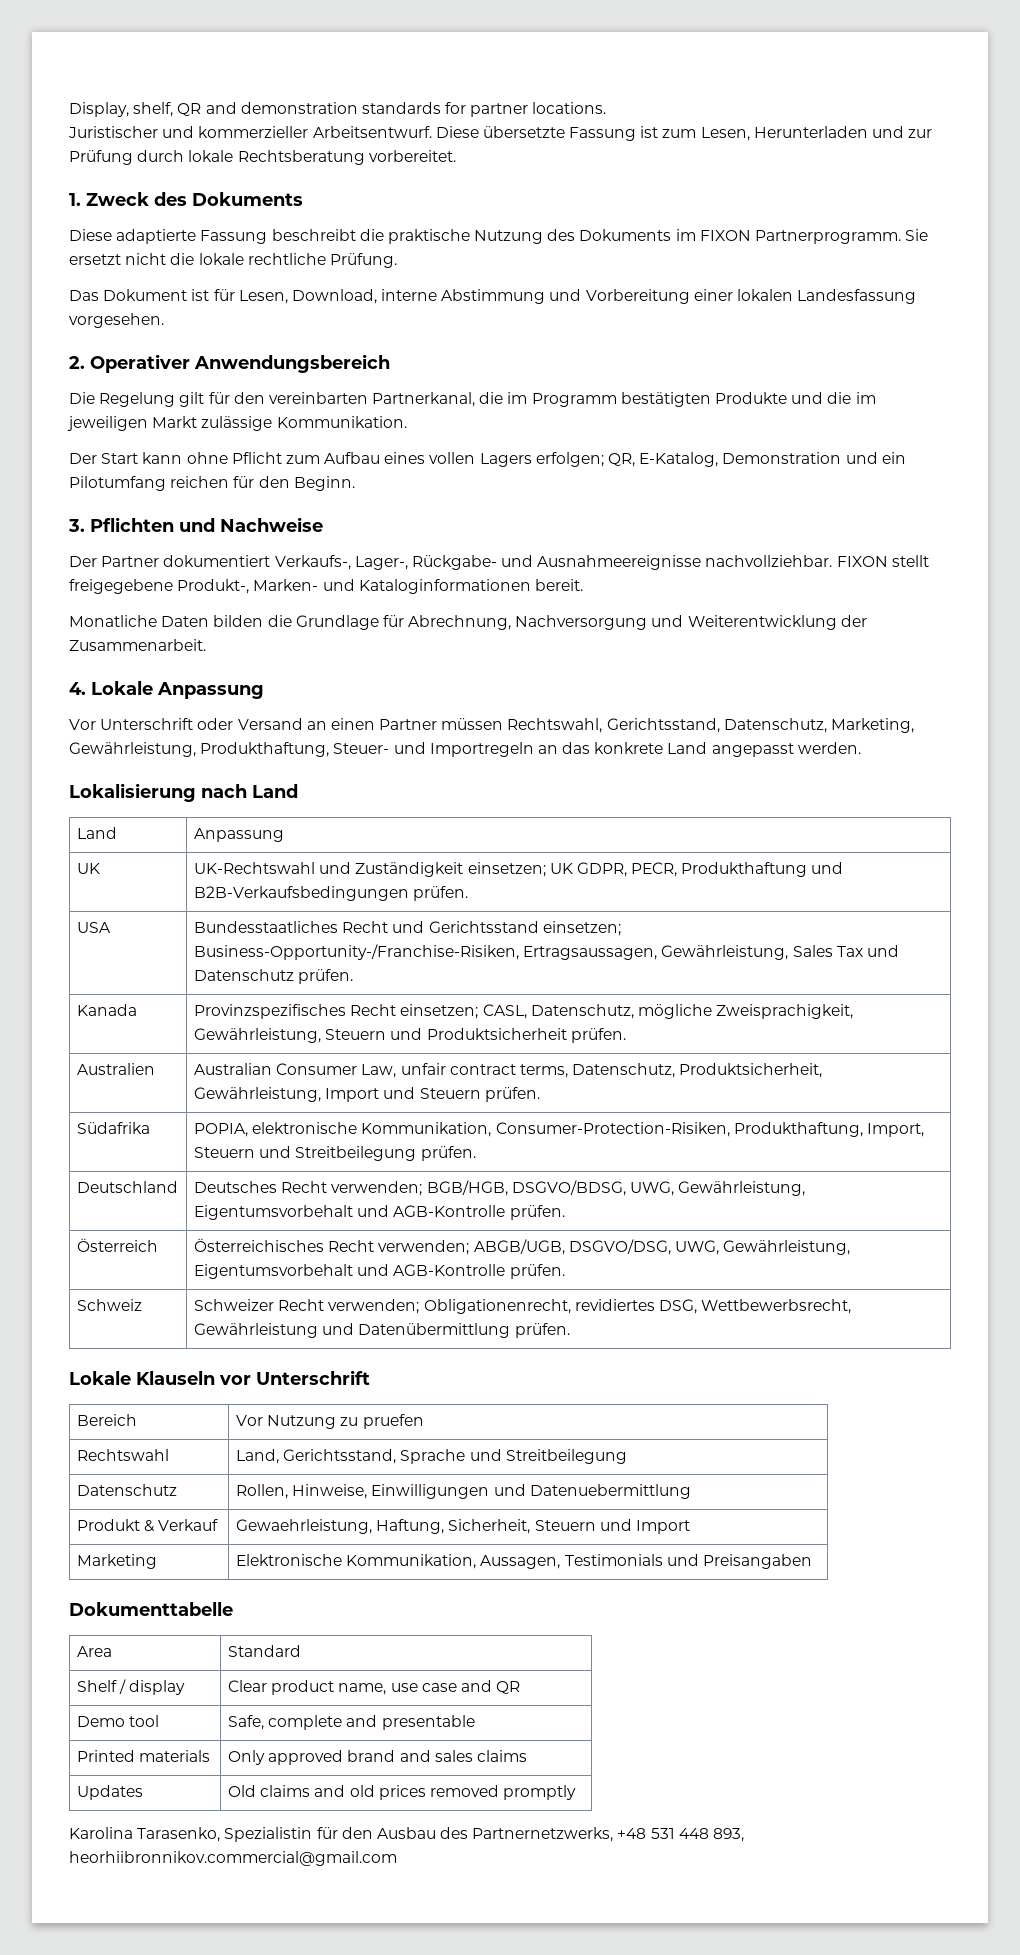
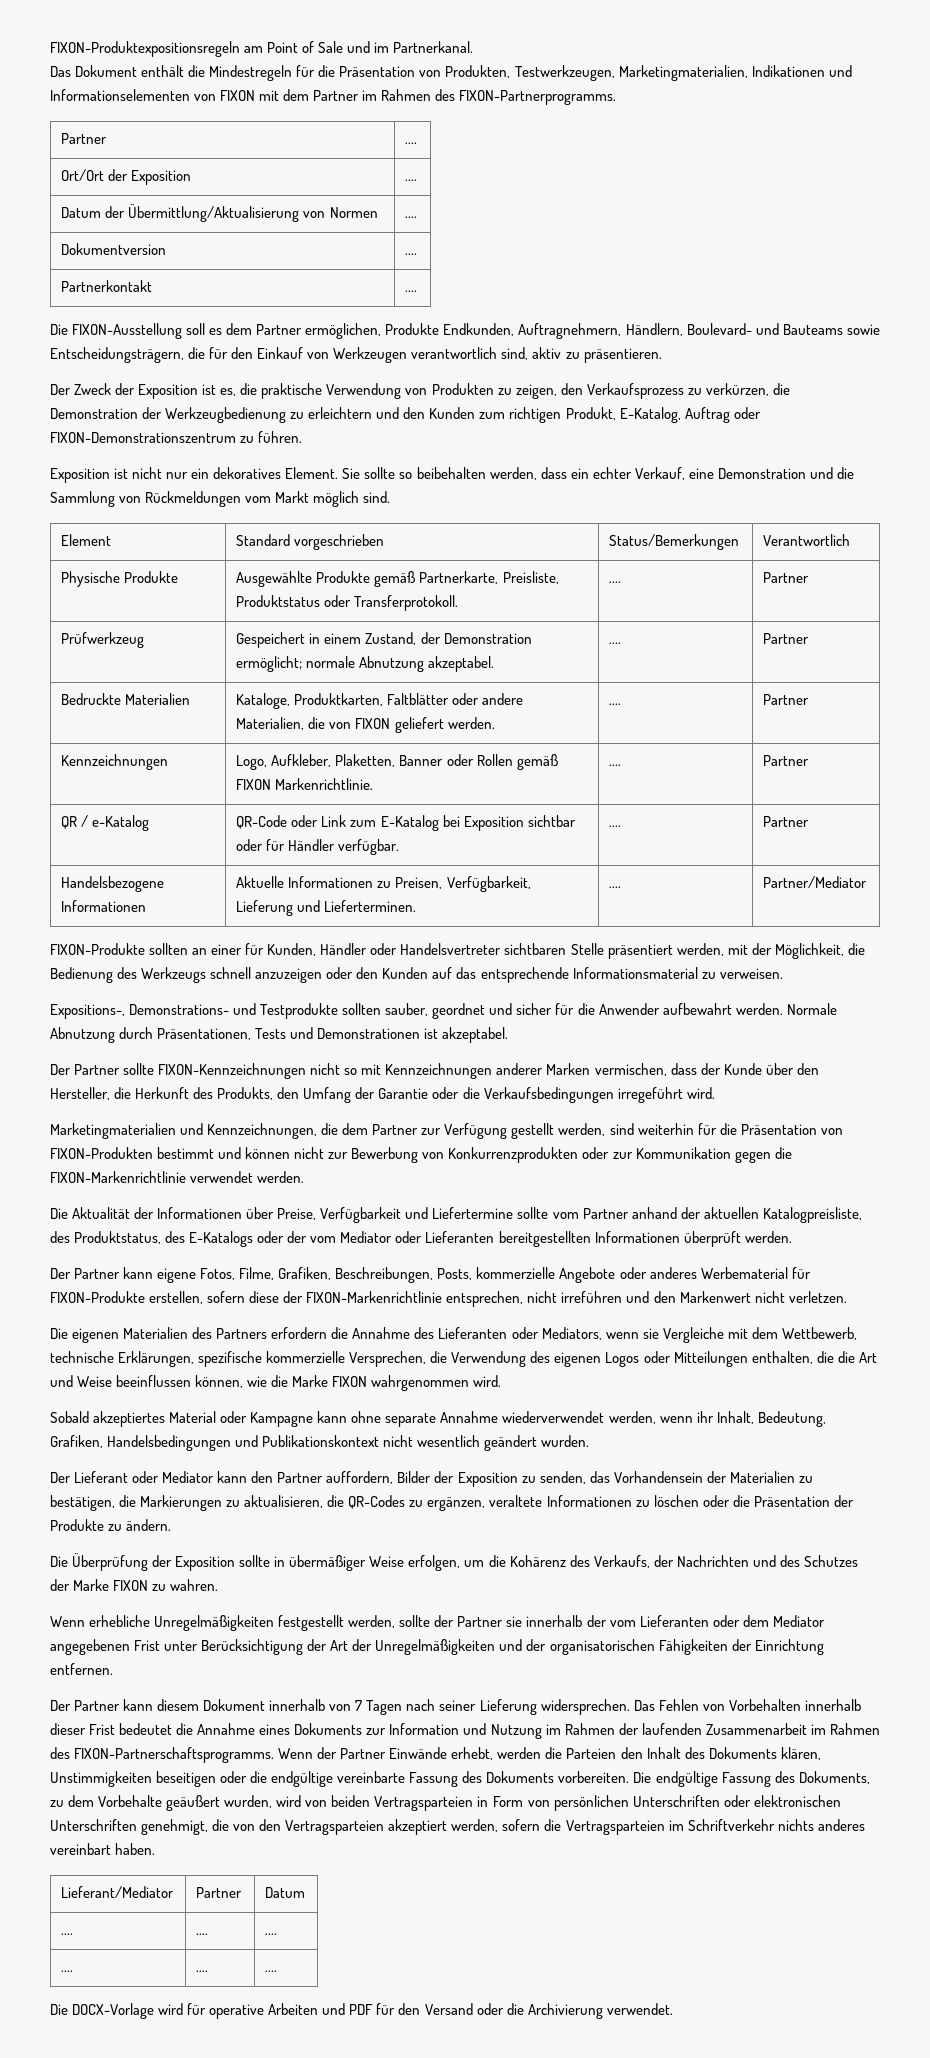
[69,102,607,117] [68,126,933,141] [69,150,456,165] [69,192,303,206] [69,229,929,244] [69,253,397,268] [69,289,917,304] [69,313,164,328] [69,354,390,373] [69,392,876,407] [67,416,407,431] [69,452,906,467] [69,476,355,491] [68,517,323,532] [69,555,929,570] [69,579,583,594] [69,615,867,630] [69,639,206,651] [69,681,264,699] [69,718,915,733] [69,742,861,757] [69,783,298,802] [76,827,117,839] [193,828,284,842] [76,863,100,874] [193,862,844,877] [193,886,469,901] [76,922,111,933] [193,921,621,936] [193,944,899,960] [193,969,354,984] [76,1004,137,1016] [193,1004,854,1019] [193,1028,626,1043] [76,1063,155,1075] [193,1063,823,1078] [193,1087,540,1102] [76,1122,150,1134] [193,1122,924,1137] [193,1146,476,1161] [76,1181,178,1193] [193,1180,806,1196] [193,1205,565,1220] [76,1238,158,1252] [193,1238,851,1255] [193,1264,565,1279] [76,1299,142,1311] [193,1299,852,1314] [193,1323,570,1338] [69,1370,370,1385] [76,1414,137,1426] [235,1414,424,1429] [76,1449,169,1461] [235,1449,627,1464] [76,1484,177,1496] [235,1484,691,1499] [76,1519,219,1532] [235,1519,690,1534] [76,1554,157,1569] [235,1554,812,1569] [69,1602,233,1616] [76,1646,112,1657] [227,1645,301,1657] [76,1679,186,1695] [227,1680,521,1695] [76,1715,160,1727] [227,1715,475,1730] [76,1750,211,1762] [227,1750,527,1765] [76,1785,143,1800] [227,1785,577,1800] [69,1827,745,1842] [69,1851,397,1866] Display, shelf, QR and demonstration standards for partner locations. // Juristischer und kommerzieller Arbeitsentwurf. Diese übersetzte Fassung ist zum Lesen, Herunterladen und zur Prüfung durch lokale Rechtsberatung vorbereitet. // 1. Zweck des Dokuments // Diese adaptierte Fassung beschreibt die praktische Nutzung des Dokuments im FIXON Partnerprogramm. Sie ersetzt nicht die lokale rechtliche Prüfung. // Das Dokument ist für Lesen, Download, interne Abstimmung und Vorbereitung einer lokalen Landesfassung vorgesehen. // 2. Operativer Anwendungsbereich // Die Regelung gilt für den vereinbarten Partnerkanal, die im Programm bestätigten Produkte und die im jeweiligen Markt zulässige Kommunikation. // Der Start kann ohne Pflicht zum Aufbau eines vollen Lagers erfolgen; QR, E-Katalog, Demonstration und ein Pilotumfang reichen für den Beginn. // 3. Pflichten und Nachweise // Der Partner dokumentiert Verkaufs-, Lager-, Rückgabe- und Ausnahmeereignisse nachvollziehbar. FIXON stellt freigegebene Produkt-, Marken- und Kataloginformationen bereit. // Monatliche Daten bilden die Grundlage für Abrechnung, Nachversorgung und Weiterentwicklung der Zusammenarbeit. // 4. Lokale Anpassung // Vor Unterschrift oder Versand an einen Partner müssen Rechtswahl, Gerichtsstand, Datenschutz, Marketing, Gewährleistung, Produkthaftung, Steuer- und Importregeln an das konkrete Land angepasst werden. // Lokalisierung nach Land // Land | Anpassung // UK | UK-Rechtswahl und Zuständigkeit einsetzen; UK GDPR, PECR, Produkthaftung und B2B-Verkaufsbedingungen prüfen. // USA | Bundesstaatliches Recht und Gerichtsstand einsetzen; Business-Opportunity-/Franchise-Risiken, Ertragsaussagen, Gewährleistung, Sales Tax und Datenschutz prüfen. // Kanada | Provinzspezifisches Recht einsetzen; CASL, Datenschutz, mögliche Zweisprachigkeit, Gewährleistung, Steuern und Produktsicherheit prüfen. // Australien | Australian Consumer Law, unfair contract terms, Datenschutz, Produktsicherheit, Gewährleistung, Import und Steuern prüfen. // Südafrika | POPIA, elektronische Kommunikation, Consumer-Protection-Risiken, Produkthaftung, Import, Steuern und Streitbeilegung prüfen. // Deutschland | Deutsches Recht verwenden; BGB/HGB, DSGVO/BDSG, UWG, Gewährleistung, Eigentumsvorbehalt und AGB-Kontrolle prüfen. // Österreich | Österreichisches Recht verwenden; ABGB/UGB, DSGVO/DSG, UWG, Gewährleistung, Eigentumsvorbehalt und AGB-Kontrolle prüfen. // Schweiz | Schweizer Recht verwenden; Obligationenrecht, revidiertes DSG, Wettbewerbsrecht, Gewährleistung und Datenübermittlung prüfen. // Lokale Klauseln vor Unterschrift // Bereich | Vor Nutzung zu pruefen // Rechtswahl | Land, Gerichtsstand, Sprache und Streitbeilegung // Datenschutz | Rollen, Hinweise, Einwilligungen und Datenuebermittlung // Produkt & Verkauf | Gewaehrleistung, Haftung, Sicherheit, Steuern und Import // Marketing | Elektronische Kommunikation, Aussagen, Testimonials und Preisangaben // Dokumenttabelle // Area | Standard // Shelf / display | Clear product name, use case and QR // Demo tool | Safe, complete and presentable // Printed materials | Only approved brand and sales claims // Updates | Old claims and old prices removed promptly // Karolina Tarasenko, Spezialistin für den Ausbau des Partnernetzwerks, +48 531 448 893, heorhiibronnikov.commercial@gmail.com -> [50,41,474,57] [50,65,852,81] [50,89,617,105] [61,133,108,144] [405,142,418,144] [61,169,192,185] [405,179,418,181] [61,204,378,222] [405,216,418,218] [61,243,167,255] [405,253,418,255] [61,280,153,292] [405,290,418,292] [50,323,880,339] [50,347,662,363] [50,383,790,399] [50,407,761,423] [50,431,303,443] [50,467,854,483] [50,491,391,507] [61,534,112,546] [236,534,385,550] [609,534,740,550] [763,534,851,546] [61,571,179,587] [236,571,559,587] [236,595,459,611] [609,581,622,583] [763,572,810,583] [61,632,145,648] [236,632,532,648] [236,656,495,672] [609,642,622,644] [763,633,810,644] [61,693,191,705] [236,693,524,709] [236,717,495,733] [609,703,622,705] [763,694,810,705] [61,754,169,770] [236,754,558,770] [236,778,374,790] [609,764,622,766] [763,755,810,766] [61,815,150,831] [236,815,576,831] [236,839,400,855] [609,825,622,827] [763,816,810,827] [61,876,165,892] [61,900,147,912] [236,876,531,892] [236,900,417,916] [609,886,622,888] [763,876,868,888] [50,943,865,959] [50,967,783,983] [50,1003,837,1019] [50,1027,509,1043] [50,1063,819,1079] [50,1087,715,1103] [50,1123,843,1139] [50,1147,792,1163] [50,1171,305,1183] [50,1207,862,1223] [50,1231,792,1247] [50,1267,811,1283] [50,1291,847,1307] [50,1327,857,1343] [50,1351,877,1367] [50,1375,502,1391] [50,1411,826,1427] [50,1435,590,1451] [50,1471,813,1487] [50,1495,854,1511] [50,1519,172,1531] [50,1553,858,1571] [50,1579,219,1591] [50,1615,825,1631] [50,1639,824,1655] [50,1663,113,1675] [50,1699,861,1715] [50,1723,880,1739] [50,1747,821,1763] [50,1771,870,1787] [50,1795,841,1811] [50,1819,865,1835] [50,1843,156,1855] [61,1886,175,1898] [196,1887,243,1898] [265,1887,306,1898] [61,1933,74,1935] [196,1933,209,1935] [265,1933,278,1935] [61,1970,74,1972] [196,1970,209,1972] [265,1970,278,1972] [50,2003,673,2019] FIXON-Produktexpositionsregeln am Point of Sale und im Partnerkanal. // Das Dokument enthält die Mindestregeln für die Präsentation von Produkten, Testwerkzeugen, Marketingmaterialien, Indikationen und Informationselementen von FIXON mit dem Partner im Rahmen des FIXON-Partnerprogramms. // Partner | .... // Ort/Ort der Exposition | .... // Datum der Übermittlung/Aktualisierung von Normen | .... // Dokumentversion | .... // Partnerkontakt | .... // Die FIXON-Ausstellung soll es dem Partner ermöglichen, Produkte Endkunden, Auftragnehmern, Händlern, Boulevard- und Bauteams sowie Entscheidungsträgern, die für den Einkauf von Werkzeugen verantwortlich sind, aktiv zu präsentieren. // Der Zweck der Exposition ist es, die praktische Verwendung von Produkten zu zeigen, den Verkaufsprozess zu verkürzen, die Demonstration der Werkzeugbedienung zu erleichtern und den Kunden zum richtigen Produkt, E-Katalog, Auftrag oder FIXON-Demonstrationszentrum zu führen. // Exposition ist nicht nur ein dekoratives Element. Sie sollte so beibehalten werden, dass ein echter Verkauf, eine Demonstration und die Sammlung von Rückmeldungen vom Markt möglich sind. // Element | Standard vorgeschrieben | Status/Bemerkungen | Verantwortlich // Physische Produkte | Ausgewählte Produkte gemäß Partnerkarte, Preisliste, Produktstatus oder Transferprotokoll. | .... | Partner // Prüfwerkzeug | Gespeichert in einem Zustand, der Demonstration ermöglicht; normale Abnutzung akzeptabel. | .... | Partner // Bedruckte Materialien | Kataloge, Produktkarten, Faltblätter oder andere Materialien, die von FIXON geliefert werden. | .... | Partner // Kennzeichnungen | Logo, Aufkleber, Plaketten, Banner oder Rollen gemäß FIXON Markenrichtlinie. | .... | Partner // QR / e-Katalog | QR-Code oder Link zum E-Katalog bei Exposition sichtbar oder für Händler verfügbar. | .... | Partner // Handelsbezogene Informationen | Aktuelle Informationen zu Preisen, Verfügbarkeit, Lieferung und Lieferterminen. | .... | Partner/Mediator // FIXON-Produkte sollten an einer für Kunden, Händler oder Handelsvertreter sichtbaren Stelle präsentiert werden, mit der Möglichkeit, die Bedienung des Werkzeugs schnell anzuzeigen oder den Kunden auf das entsprechende Informationsmaterial zu verweisen. // Expositions-, Demonstrations- und Testprodukte sollten sauber, geordnet und sicher für die Anwender aufbewahrt werden. Normale Abnutzung durch Präsentationen, Tests und Demonstrationen ist akzeptabel. // Der Partner sollte FIXON-Kennzeichnungen nicht so mit Kennzeichnungen anderer Marken vermischen, dass der Kunde über den Hersteller, die Herkunft des Produkts, den Umfang der Garantie oder die Verkaufsbedingungen irregeführt wird. // Marketingmaterialien und Kennzeichnungen, die dem Partner zur Verfügung gestellt werden, sind weiterhin für die Präsentation von FIXON-Produkten bestimmt und können nicht zur Bewerbung von Konkurrenzprodukten oder zur Kommunikation gegen die FIXON-Markenrichtlinie verwendet werden. // Die Aktualität der Informationen über Preise, Verfügbarkeit und Liefertermine sollte vom Partner anhand der aktuellen Katalogpreisliste, des Produktstatus, des E-Katalogs oder der vom Mediator oder Lieferanten bereitgestellten Informationen überprüft werden. // Der Partner kann eigene Fotos, Filme, Grafiken, Beschreibungen, Posts, kommerzielle Angebote oder anderes Werbematerial für FIXON-Produkte erstellen, sofern diese der FIXON-Markenrichtlinie entsprechen, nicht irreführen und den Markenwert nicht verletzen. // Die eigenen Materialien des Partners erfordern die Annahme des Lieferanten oder Mediators, wenn sie Vergleiche mit dem Wettbewerb, technische Erklärungen, spezifische kommerzielle Versprechen, die Verwendung des eigenen Logos oder Mitteilungen enthalten, die die Art und Weise beeinflussen können, wie die Marke FIXON wahrgenommen wird. // Sobald akzeptiertes Material oder Kampagne kann ohne separate Annahme wiederverwendet werden, wenn ihr Inhalt, Bedeutung, Grafiken, Handelsbedingungen und Publikationskontext nicht wesentlich geändert wurden. // Der Lieferant oder Mediator kann den Partner auffordern, Bilder der Exposition zu senden, das Vorhandensein der Materialien zu bestätigen, die Markierungen zu aktualisieren, die QR-Codes zu ergänzen, veraltete Informationen zu löschen oder die Präsentation der Produkte zu ändern. // Die Überprüfung der Exposition sollte in übermäßiger Weise erfolgen, um die Kohärenz des Verkaufs, der Nachrichten und des Schutzes der Marke FIXON zu wahren. // Wenn erhebliche Unregelmäßigkeiten festgestellt werden, sollte der Partner sie innerhalb der vom Lieferanten oder dem Mediator angegebenen Frist unter Berücksichtigung der Art der Unregelmäßigkeiten und der organisatorischen Fähigkeiten der Einrichtung entfernen. // Der Partner kann diesem Dokument innerhalb von 7 Tagen nach seiner Lieferung widersprechen. Das Fehlen von Vorbehalten innerhalb dieser Frist bedeutet die Annahme eines Dokuments zur Information und Nutzung im Rahmen der laufenden Zusammenarbeit im Rahmen des FIXON-Partnerschaftsprogramms. Wenn der Partner Einwände erhebt, werden die Parteien den Inhalt des Dokuments klären, Unstimmigkeiten beseitigen oder die endgültige vereinbarte Fassung des Dokuments vorbereiten. Die endgültige Fassung des Dokuments, zu dem Vorbehalte geäußert wurden, wird von beiden Vertragsparteien in Form von persönlichen Unterschriften oder elektronischen Unterschriften genehmigt, die von den Vertragsparteien akzeptiert werden, sofern die Vertragsparteien im Schriftverkehr nichts anderes vereinbart haben. // Lieferant/Mediator | Partner | Datum // .... | .... | .... // .... | .... | .... // Die DOCX-Vorlage wird für operative Arbeiten und PDF für den Versand oder die Archivierung verwendet.

